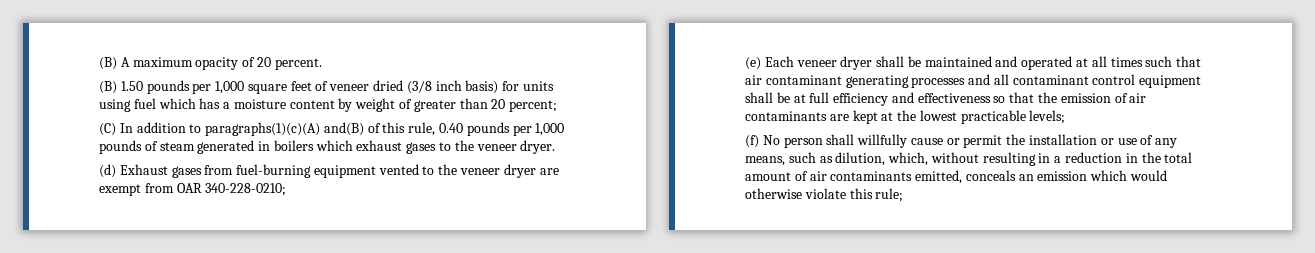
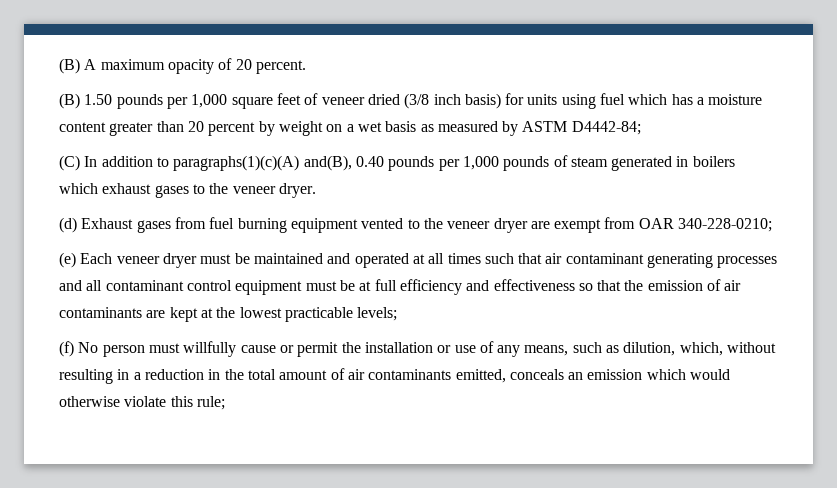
[338,98,558,112] by weight of greater than 20 percent; -> [109,121,641,136] greater than 20 percent by weight on a wet basis as measured by ASTM D4442-84;
[323,122,436,136] and(B) of this rule, -> [303,155,352,171] and(B),
[236,164,312,178] fuel-burning -> [209,217,287,233] fuel burning
[876,56,905,67] shall -> [200,254,232,264] must
[745,92,773,103] shall -> [305,281,337,291] must
[826,134,855,145] shall -> [148,343,180,353] must

